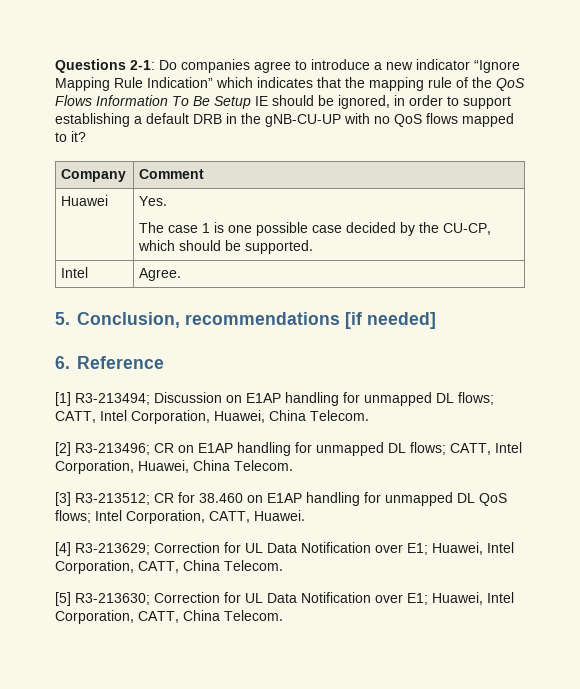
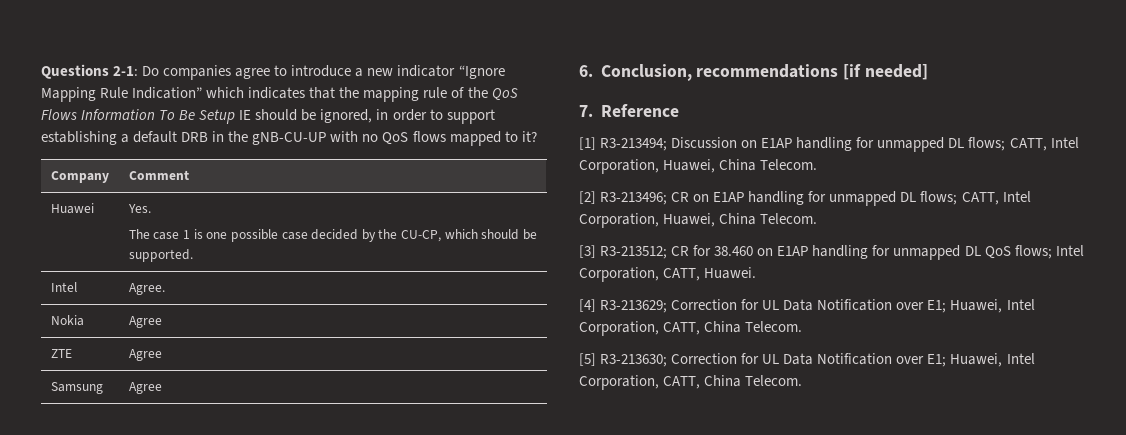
[55,312,70,325] // 5. -> [50,315,84,326] [128,316,162,328] [50,349,72,358] [128,349,162,361] [50,382,103,394] [128,382,162,394] [579,65,593,77] // Nokia | Agree // ZTE | Agree // Samsung | Agree // 6.
[55,356,70,369] 6. -> [579,105,593,117] 7.

